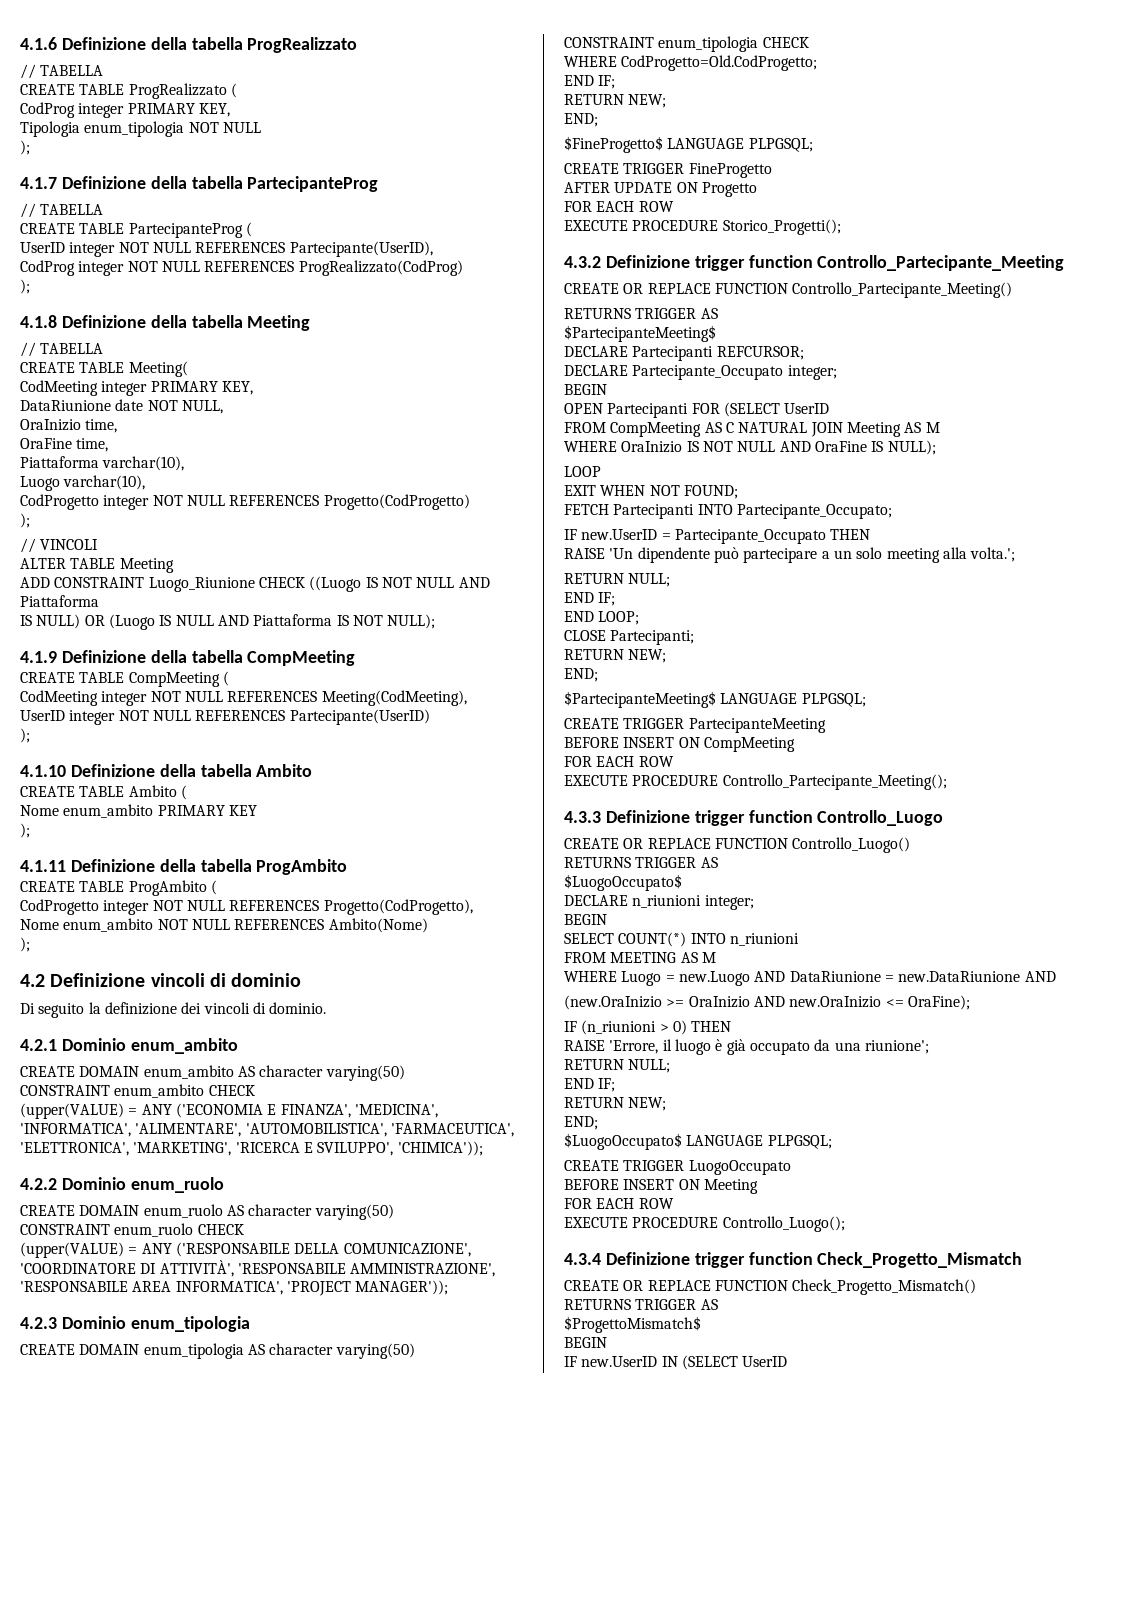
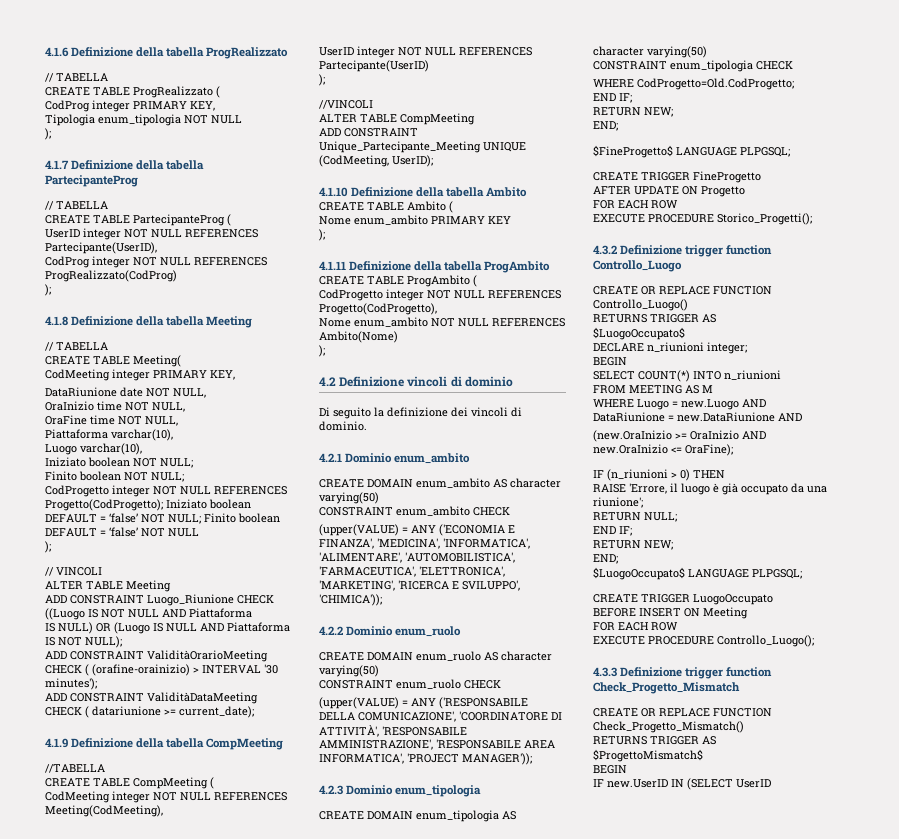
[85,419,118,433] [20,438,109,452] [20,456,185,471] [20,475,146,491] [20,494,470,510] time, // OraFine time, // Piattaforma varchar(10), // Luogo varchar(10), // CodProgetto integer NOT NULL REFERENCES Progetto(CodProgetto) -> [97,401,185,412] [45,415,178,426] [45,429,173,441] [45,443,142,455] [45,457,193,468] [45,471,184,482] [45,485,287,497] [45,499,251,511] [45,513,280,524] [45,527,199,537] time NOT NULL, // OraFine time NOT NULL, // Piattaforma varchar(10), // Luogo varchar(10), // Iniziato boolean NOT NULL; // Finito boolean NOT NULL; // CodProgetto integer NOT NULL REFERENCES Progetto(CodProgetto); Iniziato boolean DEFAULT = ‘false’ NOT NULL; Finito boolean DEFAULT = ‘false’ NOT NULL
(436, 621) none -> [45,650,268,662] [45,664,278,676] [45,678,97,690] [45,692,258,704] [45,706,254,718] // ADD CONSTRAINT ValiditàOrarioMeeting CHECK ( (orafine-orainizio) > INTERVAL '30 minutes'); // ADD CONSTRAINT ValiditàDataMeeting CHECK ( datariunione >= current_date);
(356, 658) none -> [45,764,105,773] // //TABELLA
(30, 735) none -> [319,100,373,109] [319,113,475,125] [319,128,418,137] [319,141,526,153] [319,155,433,167] // //VINCOLI // ALTER TABLE CompMeeting // ADD CONSTRAINT Unique_Partecipante_Meeting UNIQUE (CodMeeting, UserID);
[817,255,1065,271] [564,282,1013,298] [564,308,718,319] [564,325,716,342] [564,346,804,361] [564,365,837,380] [564,384,607,395] [564,402,830,418] [564,422,940,437] [564,440,936,455] [564,466,601,477] [564,485,738,499] [564,504,892,519] [564,529,871,544] [564,547,1016,563] [564,573,671,587] [564,592,616,606] [564,611,640,625] [564,630,695,645] [564,649,667,663] [564,668,598,682] [564,691,866,708] [564,718,826,733] [564,737,795,752] [564,756,674,767] [564,774,947,790] [564,810,813,826] Controllo_Partecipante_Meeting // CREATE OR REPLACE FUNCTION Controllo_Partecipante_Meeting() // RETURNS TRIGGER AS // $PartecipanteMeeting$ // DECLARE Partecipanti REFCURSOR; // DECLARE Partecipante_Occupato integer; // BEGIN // OPEN Partecipanti FOR (SELECT UserID // FROM CompMeeting AS C NATURAL JOIN Meeting AS M // WHERE OraInizio IS NOT NULL AND OraFine IS NULL); // LOOP // EXIT WHEN NOT FOUND; // FETCH Partecipanti INTO Partecipante_Occupato; // IF new.UserID = Partecipante_Occupato THEN // RAISE 'Un dipendente può partecipare a un solo meeting alla volta.'; // RETURN NULL; // END IF; // END LOOP; // CLOSE Partecipanti; // RETURN NEW; // END; // $PartecipanteMeeting$ LANGUAGE PLPGSQL; // CREATE TRIGGER PartecipanteMeeting // BEFORE INSERT ON CompMeeting // FOR EACH ROW // EXECUTE PROCEDURE Controllo_Partecipante_Meeting(); // 4.3.3 Definizione trigger function -> (773, 250) none
[564,1253,601,1265] 4.3.4 -> [593,667,617,677] 4.3.3

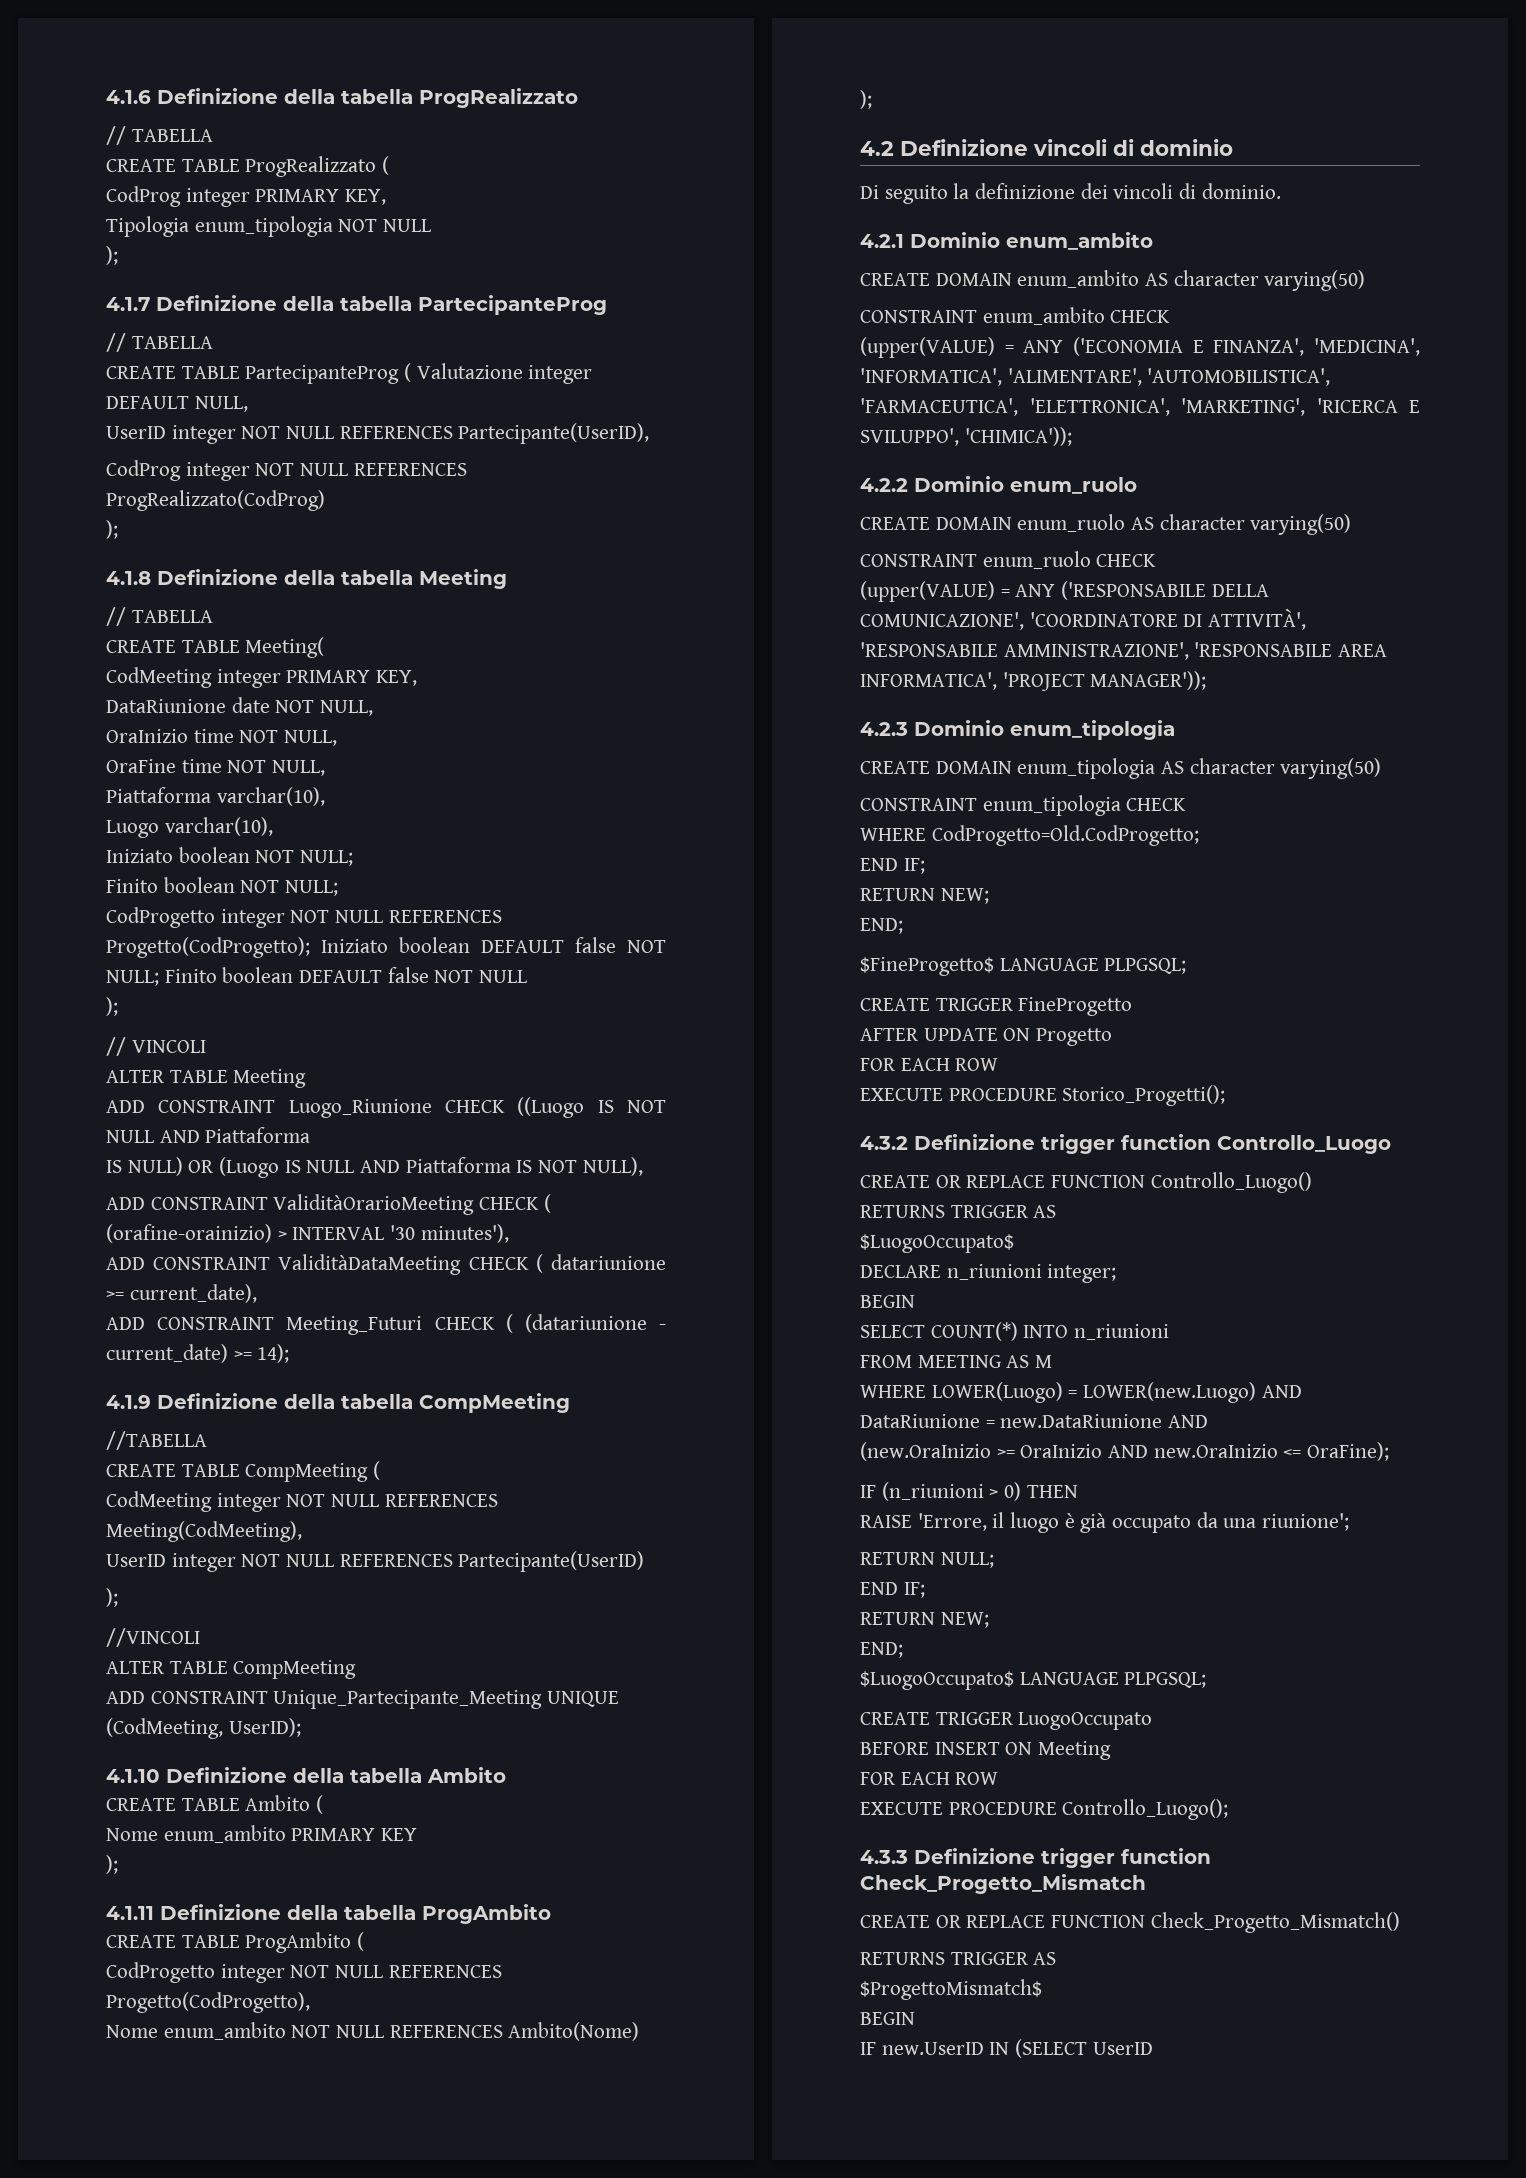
(231, 220) none -> [416,363,593,384] [106,396,248,412] Valutazione integer DEFAULT NULL,
[100,513,138,523] = ‘false’ -> [575,937,616,953] false
[100,527,138,537] = ‘false’ -> [387,967,429,983] false
[85,636,122,648] NULL); -> [582,1157,643,1176] NULL),
[45,678,97,690] minutes'); -> [420,1224,509,1243] minutes'),
[179,706,254,718] current_date); -> [129,1284,257,1303] [106,1314,667,1335] [106,1344,290,1363] current_date), // ADD CONSTRAINT Meeting_Futuri CHECK ( (datariunione - current_date) >= 14);
[637,399,739,410] Luogo = new.Luogo -> [931,1382,1257,1403] LOWER(Luogo) = LOWER(new.Luogo)

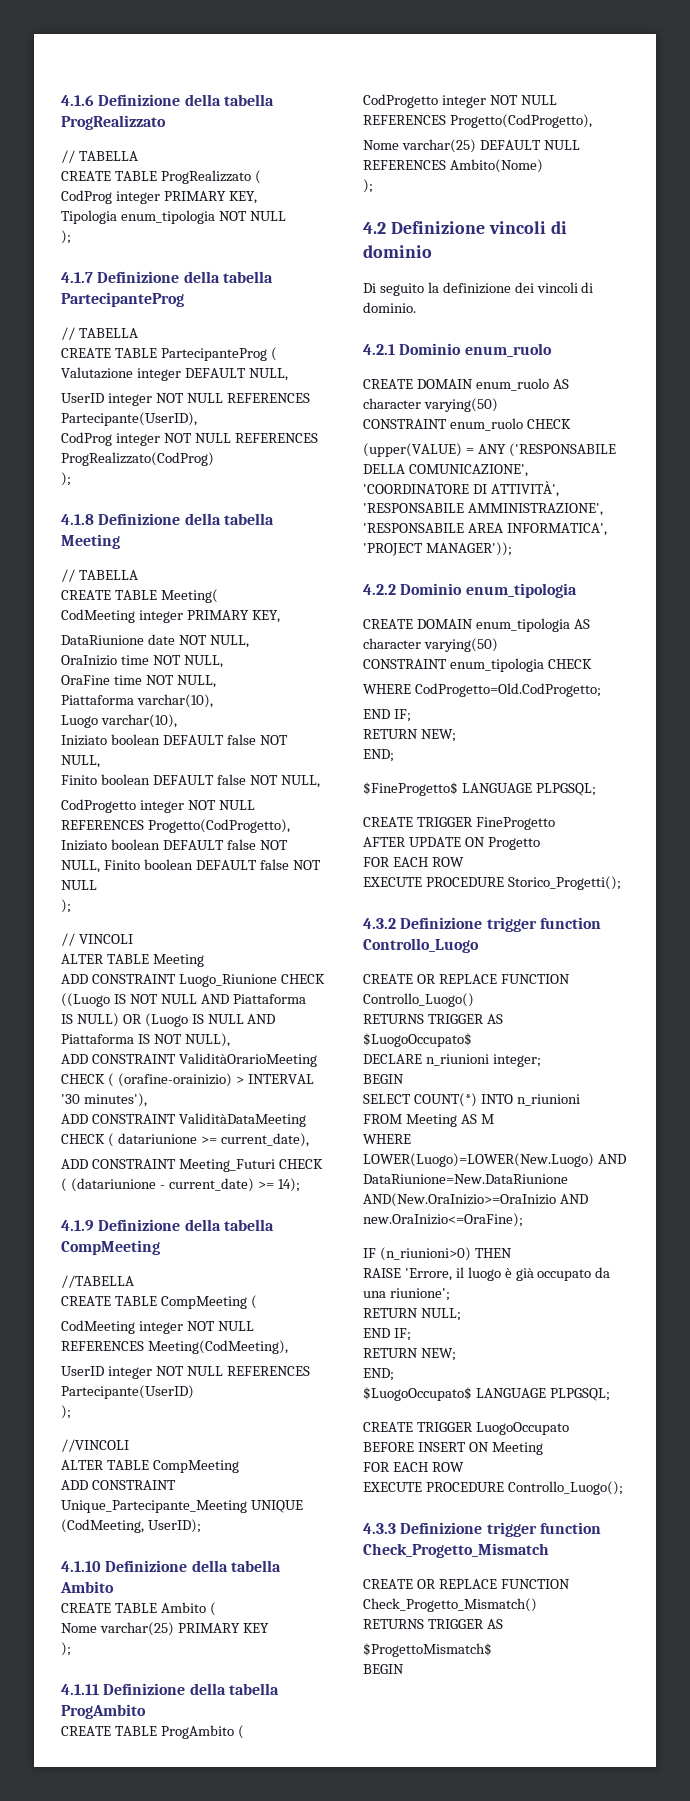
[255,850,354,866] [106,877,339,896] [106,907,502,928] [106,937,666,958] [106,970,159,986] NOT NULL; // Finito boolean NOT NULL; // CodProgetto integer NOT NULL REFERENCES Progetto(CodProgetto); Iniziato boolean DEFAULT false NOT NULL; -> [162,734,288,745] [61,755,100,768] [61,774,320,788] [61,799,255,813] [61,819,290,833] [61,839,288,851] [61,860,100,873] DEFAULT false NOT NULL, // Finito boolean DEFAULT false NOT NULL, // CodProgetto integer NOT NULL REFERENCES Progetto(CodProgetto), Iniziato boolean DEFAULT false NOT NULL,
[163,1825,286,1843] enum_ambito -> [99,1622,174,1636] varchar(25)
[163,2022,331,2040] enum_ambito NOT -> [401,139,541,153] varchar(25) DEFAULT
[1006,232,1153,250] [860,270,1366,291] [860,307,1171,325] [860,337,1420,358] [860,368,1331,386] [860,398,1420,416] [860,427,1072,446] [860,476,1004,492] enum_ambito // CREATE DOMAIN enum_ambito AS character varying(50) // CONSTRAINT enum_ambito CHECK // (upper(VALUE) = ANY ('ECONOMIA E FINANZA', 'MEDICINA', 'INFORMATICA', 'ALIMENTARE', 'AUTOMOBILISTICA', 'FARMACEUTICA', 'ELETTRONICA', 'MARKETING', 'RICERCA E SVILUPPO', 'CHIMICA')); // 4.2.2 Dominio -> (462, 349) none
[860,722,908,736] 4.2.3 -> [363,584,396,595] 4.2.2
[917,1355,1001,1368] MEETING -> [405,1114,457,1127] Meeting
[931,1382,1302,1403] [860,1414,1209,1428] [860,1442,1390,1461] [860,1482,1022,1501] LOWER(Luogo) = LOWER(new.Luogo) AND DataRiunione = new.DataRiunione AND // (new.OraInizio >= OraInizio AND new.OraInizio <= OraFine); // IF (n_riunioni > 0) -> [363,1153,626,1167] [363,1174,568,1184] [363,1193,588,1207] [363,1213,523,1227] [363,1247,471,1261] LOWER(Luogo)=LOWER(New.Luogo) AND DataRiunione=New.DataRiunione AND(New.OraInizio>=OraInizio AND new.OraInizio<=OraFine); // IF (n_riunioni>0)
[860,2039,1153,2058] // IF new.UserID IN (SELECT UserID -> (404, 1669) none

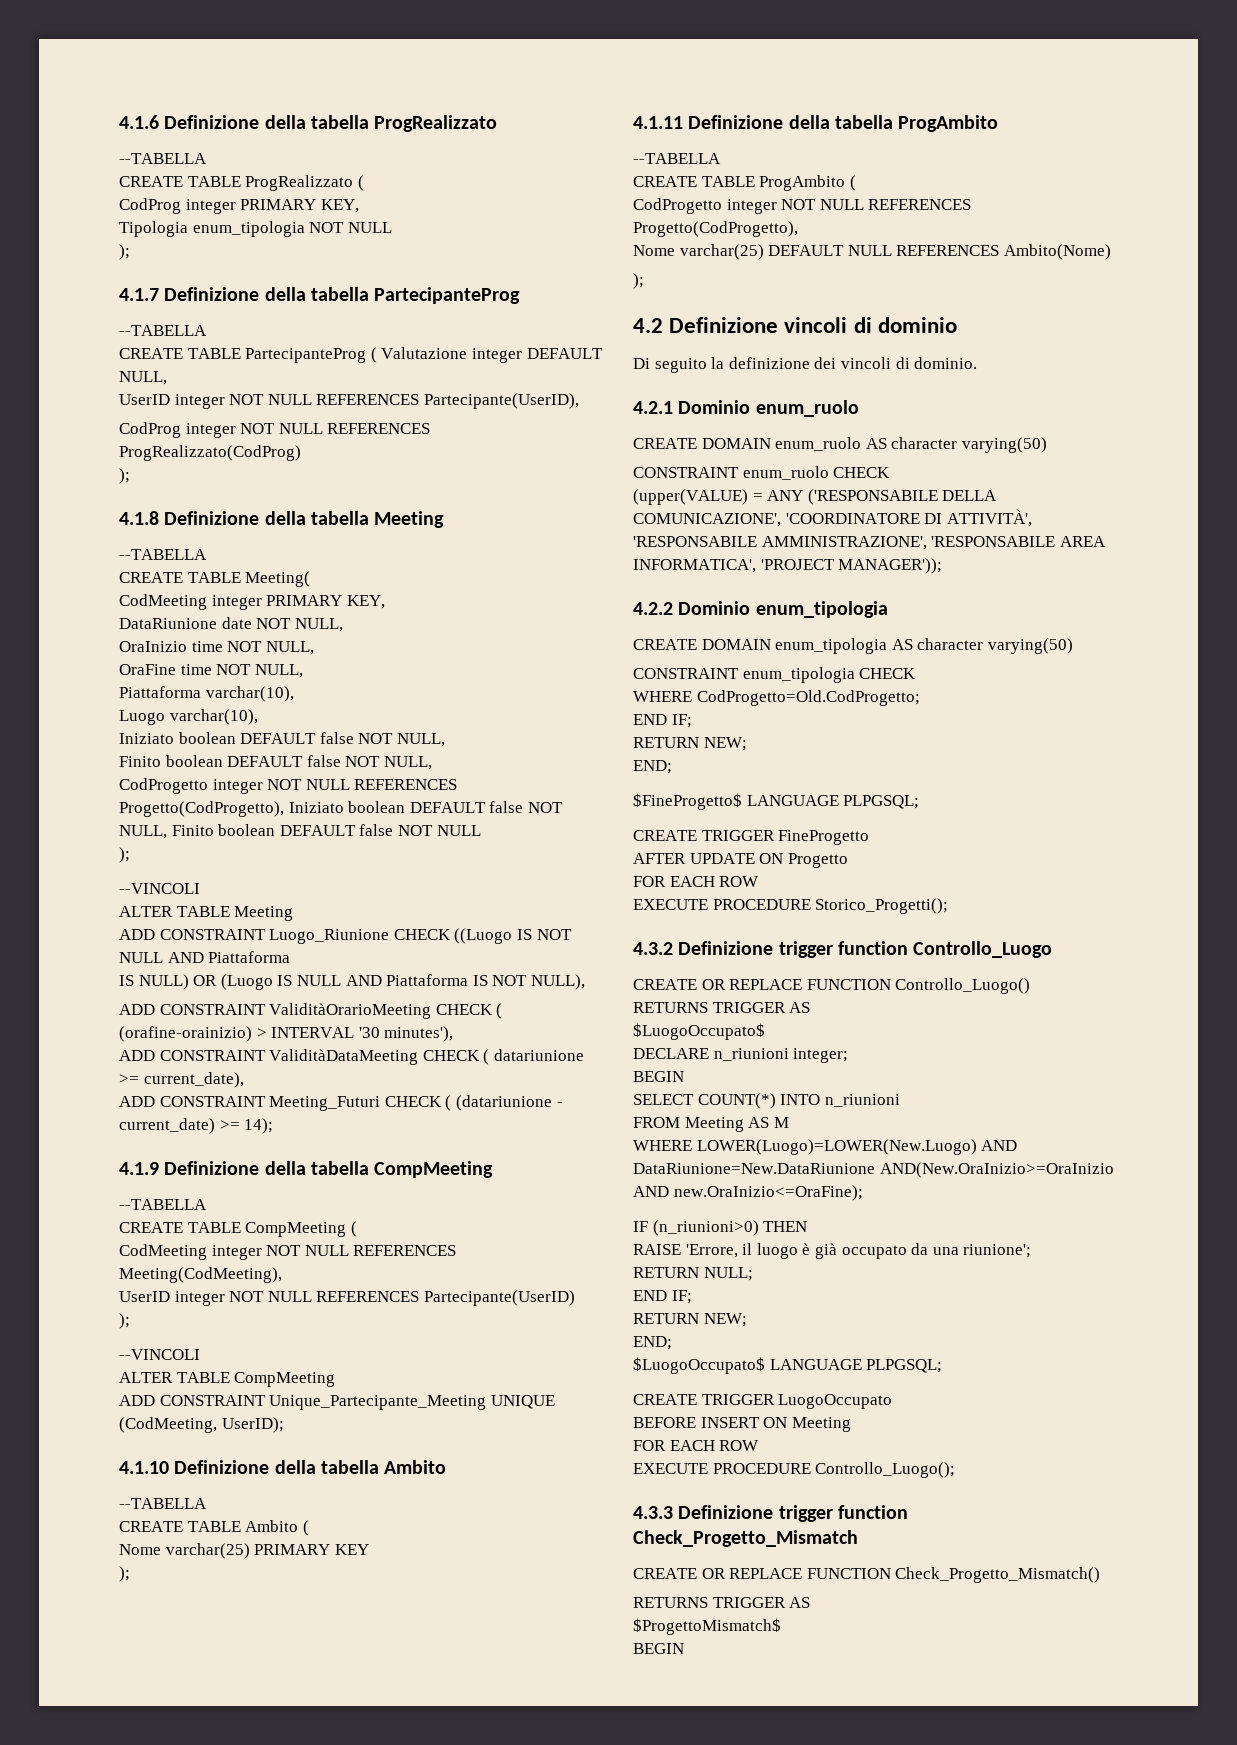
[61,150,138,163] // TABELLA -> [119,153,207,164] --TABELLA
[61,327,138,340] // TABELLA -> [119,325,207,336] --TABELLA
[61,569,138,582] // TABELLA -> [119,549,207,560] --TABELLA
[61,933,133,946] // VINCOLI -> [119,883,200,894] --VINCOLI
[61,1275,134,1288] //TABELLA -> [119,1199,207,1210] --TABELLA
[61,1439,129,1452] //VINCOLI -> [119,1349,200,1360] --VINCOLI
(114, 1587) none -> [119,1498,207,1509] // --TABELLA
(146, 1711) none -> [633,153,721,164] // --TABELLA

